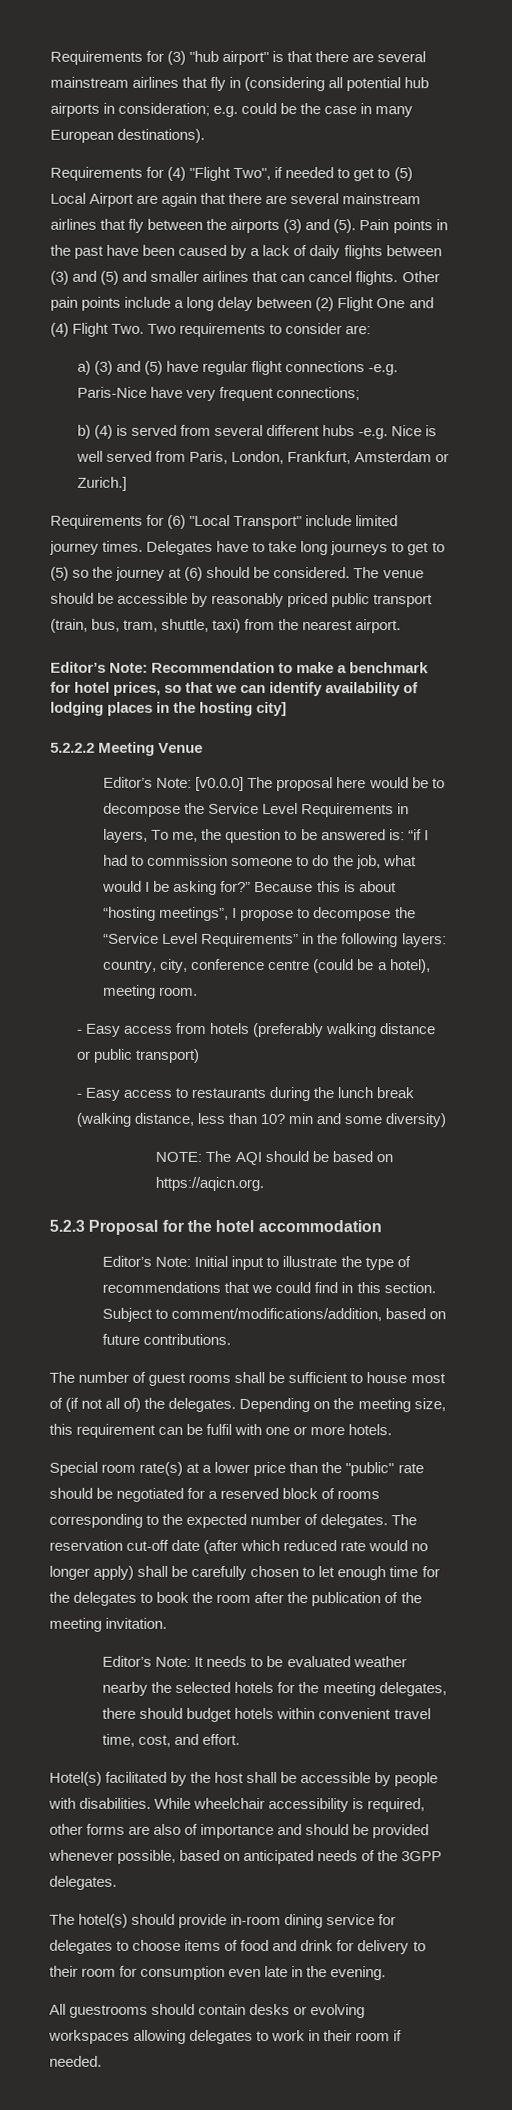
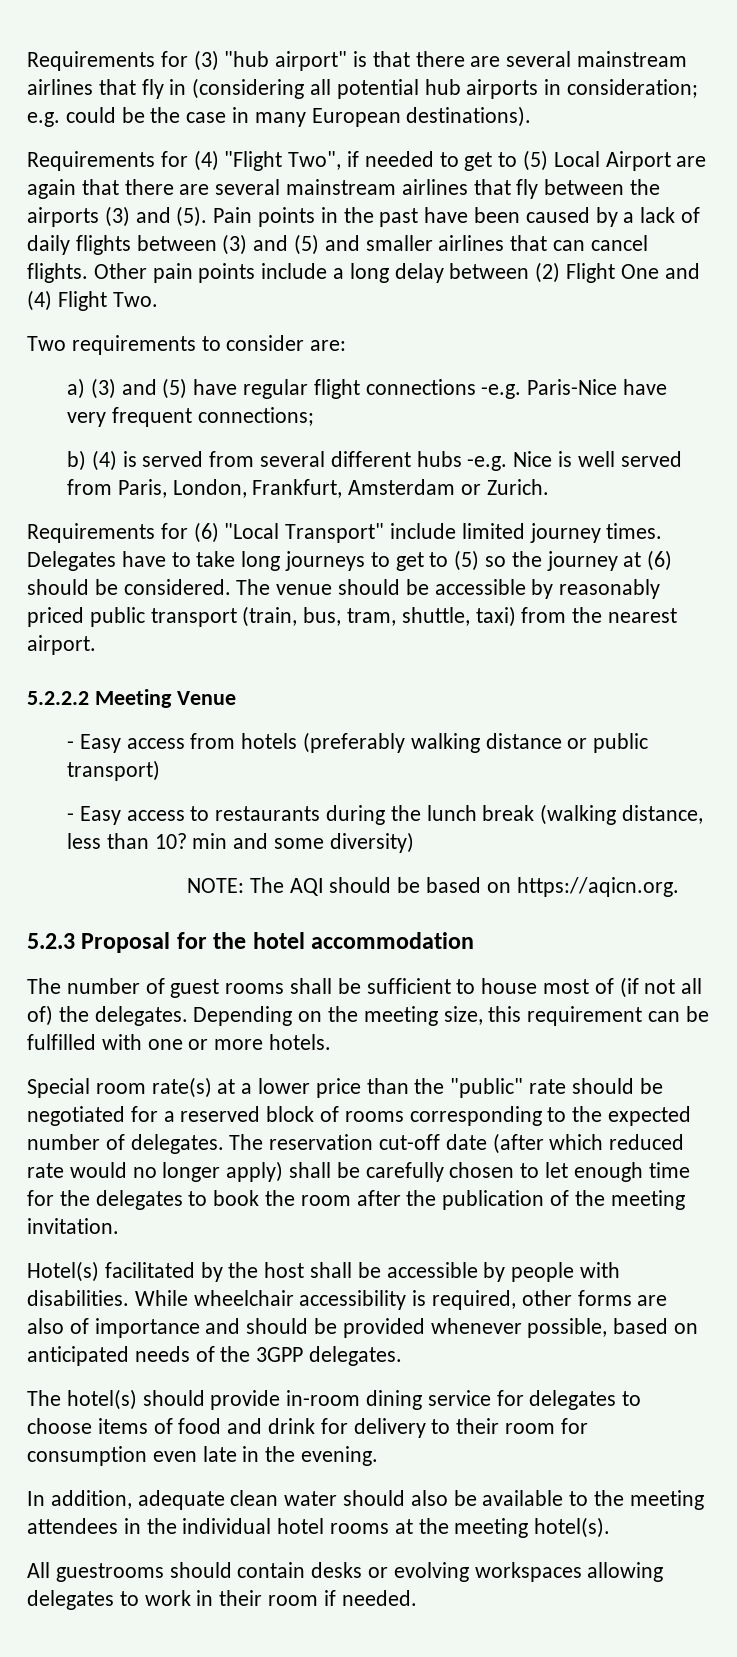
(145, 328) none -> (158, 299) //
[76,476,127,491] Zurich.] -> [486,479,549,495] Zurich.
[50,661,430,674] [50,681,420,697] [50,701,288,717] [50,741,204,756] [103,776,445,792] [103,802,410,818] [103,828,429,844] [103,854,417,870] [102,880,397,895] [103,906,416,922] [103,932,447,948] [103,958,431,974] [103,984,199,999] Editor’s Note: Recommendation to make a benchmark for hotel prices, so that we can identify availability of lodging places in the hosting city] // 5.2.2.2 Meeting Venue // Editor’s Note: [v0.0.0] The proposal here would be to decompose the Service Level Requirements in layers, To me, the question to be answered is: “if I had to commission someone to do the job, what would I be asking for?” Because this is about “hosting meetings”, I propose to decompose the “Service Level Requirements” in the following layers: country, city, conference centre (could be a hotel), meeting room. -> [27,689,236,708] 5.2.2.2 Meeting Venue
[102,1255,411,1271] [102,1281,436,1294] [102,1307,447,1322] [102,1333,232,1345] // Editor’s Note: Initial input to illustrate the type of recommendations that we could find in this section. Subject to comment/modifications/addition, based on future contributions. -> (475, 940) none
[206,1423,233,1435] fulfil -> [27,1034,96,1050] fulfilled
[102,1655,407,1668] [102,1681,447,1697] [102,1707,431,1722] [102,1733,241,1747] // Editor’s Note: It needs to be evaluated weather nearby the selected hotels for the meeting delegates, there should budget hotels within convenient travel time, cost, and effort. -> (119, 1226) none
(387, 1973) none -> [27,1490,704,1510] [27,1517,611,1538] // In addition, adequate clean water should also be available to the meeting attendees in the individual hotel rooms at the meeting hotel(s).

